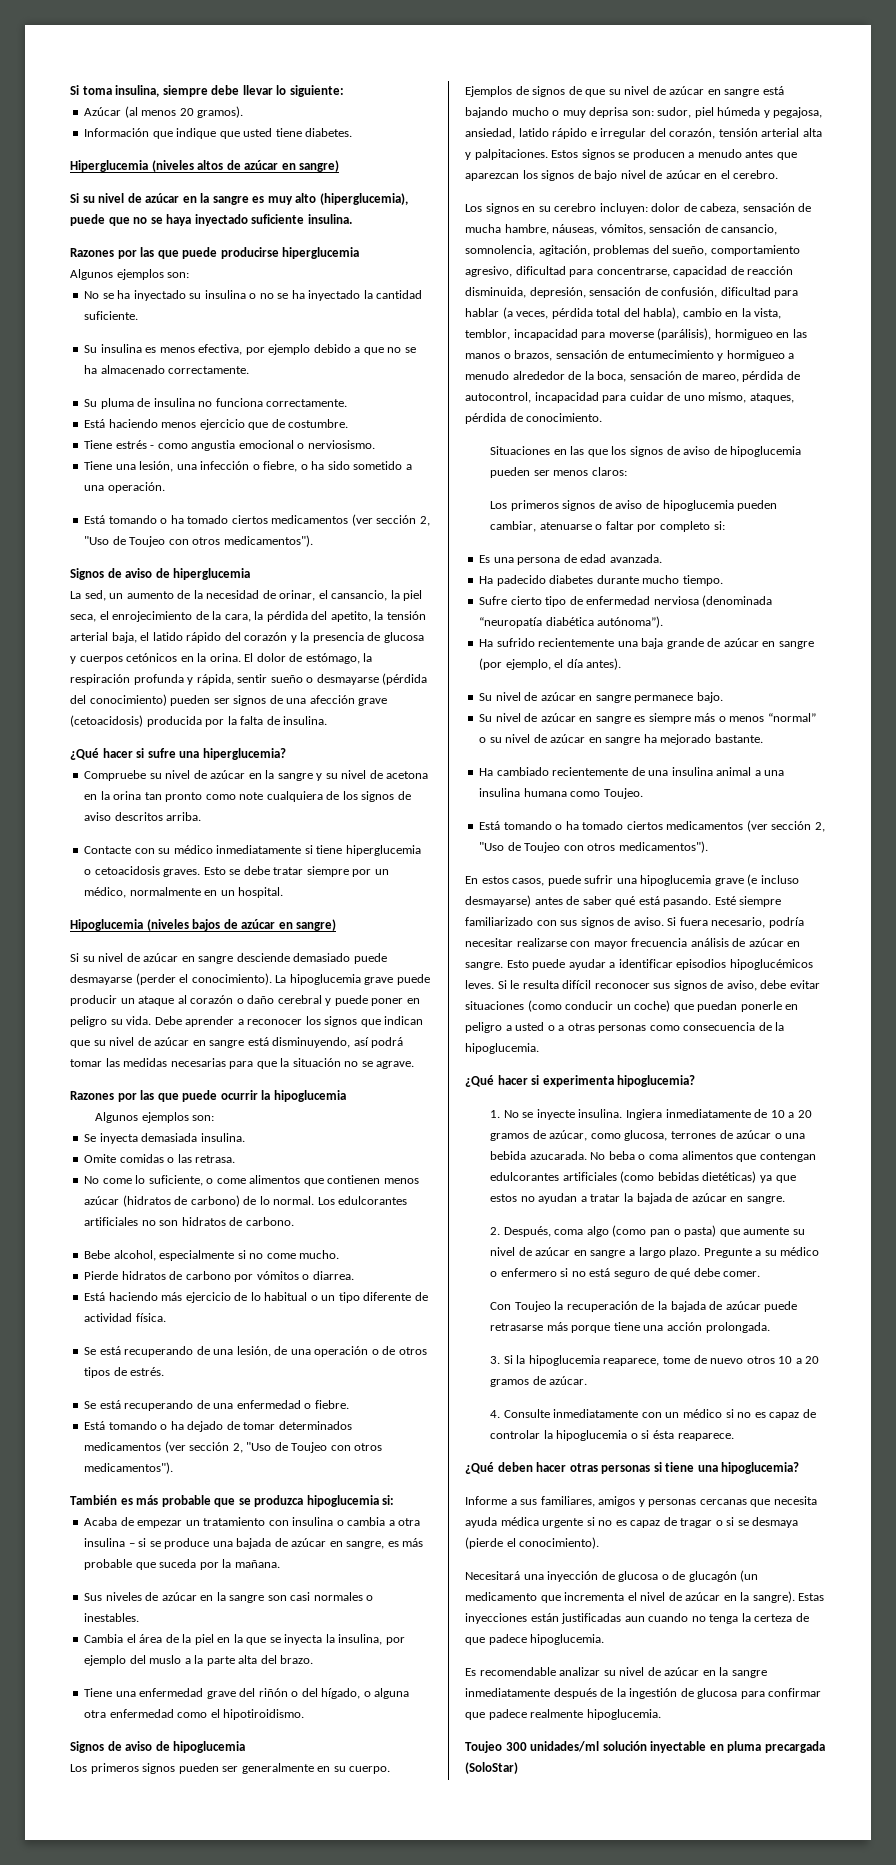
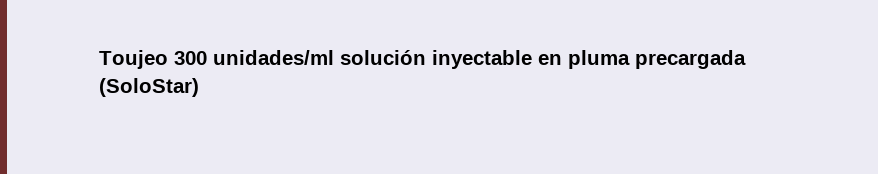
[70,85,344,97] [84,106,244,118] [84,128,353,139] [70,160,340,172] [70,193,408,205] [70,214,352,226] [70,247,360,259] [70,269,190,280] [84,290,423,301] [84,311,139,320] [84,344,416,355] [84,365,250,374] [84,398,348,409] [84,419,349,430] [84,440,375,451] [84,461,412,472] [84,482,165,493] [84,514,430,526] [84,535,313,547] [70,568,251,580] [70,590,423,601] [70,611,426,622] [70,632,424,643] [70,653,373,664] [70,673,428,685] [70,694,388,706] [70,715,328,727] [70,748,286,760] [84,770,429,781] [84,791,411,802] [84,812,202,821] [84,845,421,856] [84,866,389,877] [84,887,284,898] [70,919,337,931] [70,953,387,964] [70,973,430,985] [70,995,420,1006] [70,1016,424,1027] [70,1037,404,1048] [70,1058,415,1069] [70,1090,346,1102] [95,1112,215,1123] [84,1133,245,1144] [84,1154,236,1163] [84,1175,419,1186] [84,1195,408,1207] [84,1217,294,1226] [84,1250,340,1261] [84,1271,354,1282] [84,1292,428,1303] [84,1313,166,1322] [84,1346,427,1357] [84,1367,165,1378] [84,1400,349,1411] [84,1421,352,1432] [84,1441,383,1453] [84,1462,174,1474] [70,1495,395,1507] [84,1517,421,1528] [84,1538,424,1549] [84,1559,280,1570] [84,1592,374,1603] [84,1613,140,1622] [84,1634,405,1645] [84,1655,314,1666] [84,1688,410,1699] [84,1709,305,1720] [70,1741,246,1753] [70,1763,391,1774] [465,86,784,97] [465,107,823,118] [465,128,822,139] [465,149,797,160] [465,170,779,181] [465,203,812,214] [465,224,778,235] [465,245,800,256] [465,266,794,277] [465,287,799,298] [465,307,782,319] [465,328,807,340] [465,350,795,361] [465,371,800,382] [465,392,794,403] [465,413,603,424] [490,446,802,457] [490,467,627,478] [490,500,778,511] [490,521,725,532] [479,554,662,565] [479,575,723,586] [479,595,773,607] [479,616,664,628] [479,638,814,649] [479,658,622,670] [479,692,723,703] [479,713,816,724] [479,734,763,745] [479,767,785,776] [479,788,643,799] [479,820,825,832] [479,841,708,853] [465,874,799,886] [465,895,782,907] [465,917,804,928] [465,938,801,949] [465,959,813,970] [465,980,820,991] [465,1000,799,1012] [465,1022,785,1033] [465,1043,539,1054] [465,1075,696,1087] [490,1109,812,1120] [490,1130,806,1141] [490,1151,816,1162] [490,1171,796,1183] [490,1193,785,1204] [490,1225,805,1237] [490,1247,820,1258] [490,1268,761,1279] [490,1301,798,1312] [490,1322,770,1333] [490,1355,820,1366] [490,1376,588,1387] [490,1409,816,1420] [490,1430,734,1441] [465,1462,800,1474] [465,1496,817,1507] [465,1517,799,1528] [465,1537,600,1549] [465,1570,759,1582] [465,1591,825,1603] [465,1613,809,1624] [465,1634,605,1645] [465,1667,767,1678] [465,1688,822,1699] [465,1709,661,1720] Si toma insulina, siempre debe llevar lo siguiente: // Azúcar (al menos 20 gramos). // Información que indique que usted tiene diabetes. // Hiperglucemia (niveles altos de azúcar en sangre) // Si su nivel de azúcar en la sangre es muy alto (hiperglucemia), puede que no se haya inyectado suficiente insulina. // Razones por las que puede producirse hiperglucemia // Algunos ejemplos son: // No se ha inyectado su insulina o no se ha inyectado la cantidad suficiente. // Su insulina es menos efectiva, por ejemplo debido a que no se ha almacenado correctamente. // Su pluma de insulina no funciona correctamente. // Está haciendo menos ejercicio que de costumbre. // Tiene estrés - como angustia emocional o nerviosismo. // Tiene una lesión, una infección o fiebre, o ha sido sometido a una operación. // Está tomando o ha tomado ciertos medicamentos (ver sección 2, "Uso de Toujeo con otros medicamentos"). // Signos de aviso de hiperglucemia // La sed, un aumento de la necesidad de orinar, el cansancio, la piel seca, el enrojecimiento de la cara, la pérdida del apetito, la tensión arterial baja, el latido rápido del corazón y la presencia de glucosa y cuerpos cetónicos en la orina. El dolor de estómago, la respiración profunda y rápida, sentir sueño o desmayarse (pérdida del conocimiento) pueden ser signos de una afección grave (cetoacidosis) producida por la falta de insulina. // ¿Qué hacer si sufre una hiperglucemia? // Compruebe su nivel de azúcar en la sangre y su nivel de acetona en la orina tan pronto como note cualquiera de los signos de aviso descritos arriba. // Contacte con su médico inmediatamente si tiene hiperglucemia o cetoacidosis graves. Esto se debe tratar siempre por un médico, normalmente en un hospital. // Hipoglucemia (niveles bajos de azúcar en sangre) // Si su nivel de azúcar en sangre desciende demasiado puede desmayarse (perder el conocimiento). La hipoglucemia grave puede producir un ataque al corazón o daño cerebral y puede poner en peligro su vida. Debe aprender a reconocer los signos que indican que su nivel de azúcar en sangre está disminuyendo, así podrá tomar las medidas necesarias para que la situación no se agrave. // Razones por las que puede ocurrir la hipoglucemia // Algunos ejemplos son: // Se inyecta demasiada insulina. // Omite comidas o las retrasa. // No come lo suficiente, o come alimentos que contienen menos azúcar (hidratos de carbono) de lo normal. Los edulcorantes artificiales no son hidratos de carbono. // Bebe alcohol, especialmente si no come mucho. // Pierde hidratos de carbono por vómitos o diarrea. // Está haciendo más ejercicio de lo habitual o un tipo diferente de actividad física. // Se está recuperando de una lesión, de una operación o de otros tipos de estrés. // Se está recuperando de una enfermedad o fiebre. // Está tomando o ha dejado de tomar determinados medicamentos (ver sección 2, "Uso de Toujeo con otros medicamentos"). // También es más probable que se produzca hipoglucemia si: // Acaba de empezar un tratamiento con insulina o cambia a otra insulina – si se produce una bajada de azúcar en sangre, es más probable que suceda por la mañana. // Sus niveles de azúcar en la sangre son casi normales o inestables. // Cambia el área de la piel en la que se inyecta la insulina, por ejemplo del muslo a la parte alta del brazo. // Tiene una enfermedad grave del riñón o del hígado, o alguna otra enfermedad como el hipotiroidismo. // Signos de aviso de hipoglucemia // Los primeros signos pueden ser generalmente en su cuerpo. Ejemplos de signos de que su nivel de azúcar en sangre está bajando mucho o muy deprisa son: sudor, piel húmeda y pegajosa, ansiedad, latido rápido e irregular del corazón, tensión arterial alta y palpitaciones. Estos signos se producen a menudo antes que aparezcan los signos de bajo nivel de azúcar en el cerebro. // Los signos en su cerebro incluyen: dolor de cabeza, sensación de mucha hambre, náuseas, vómitos, sensación de cansancio, somnolencia, agitación, problemas del sueño, comportamiento agresivo, dificultad para concentrarse, capacidad de reacción disminuida, depresión, sensación de confusión, dificultad para hablar (a veces, pérdida total del habla), cambio en la vista, temblor, incapacidad para moverse (parálisis), hormigueo en las manos o brazos, sensación de entumecimiento y hormigueo a menudo alrededor de la boca, sensación de mareo, pérdida de autocontrol, incapacidad para cuidar de uno mismo, ataques, pérdida de conocimiento. // Situaciones en las que los signos de aviso de hipoglucemia pueden ser menos claros: // Los primeros signos de aviso de hipoglucemia pueden cambiar, atenuarse o faltar por completo si: // Es una persona de edad avanzada. // Ha padecido diabetes durante mucho tiempo. // Sufre cierto tipo de enfermedad nerviosa (denominada “neuropatía diabética autónoma”). // Ha sufrido recientemente una baja grande de azúcar en sangre (por ejemplo, el día antes). // Su nivel de azúcar en sangre permanece bajo. // Su nivel de azúcar en sangre es siempre más o menos “normal” o su nivel de azúcar en sangre ha mejorado bastante. // Ha cambiado recientemente de una insulina animal a una insulina humana como Toujeo. // Está tomando o ha tomado ciertos medicamentos (ver sección 2, "Uso de Toujeo con otros medicamentos"). // En estos casos, puede sufrir una hipoglucemia grave (e incluso desmayarse) antes de saber qué está pasando. Esté siempre familiarizado con sus signos de aviso. Si fuera necesario, podría necesitar realizarse con mayor frecuencia análisis de azúcar en sangre. Esto puede ayudar a identificar episodios hipoglucémicos leves. Si le resulta difícil reconocer sus signos de aviso, debe evitar situaciones (como conducir un coche) que puedan ponerle en peligro a usted o a otras personas como consecuencia de la hipoglucemia. // ¿Qué hacer si experimenta hipoglucemia? // 1. No se inyecte insulina. Ingiera inmediatamente de 10 a 20 gramos de azúcar, como glucosa, terrones de azúcar o una bebida azucarada. No beba o coma alimentos que contengan edulcorantes artificiales (como bebidas dietéticas) ya que estos no ayudan a tratar la bajada de azúcar en sangre. // 2. Después, coma algo (como pan o pasta) que aumente su nivel de azúcar en sangre a largo plazo. Pregunte a su médico o enfermero si no está seguro de qué debe comer. // Con Toujeo la recuperación de la bajada de azúcar puede retrasarse más porque tiene una acción prolongada. // 3. Si la hipoglucemia reaparece, tome de nuevo otros 10 a 20 gramos de azúcar. // 4. Consulte inmediatamente con un médico si no es capaz de controlar la hipoglucemia o si ésta reaparece. // ¿Qué deben hacer otras personas si tiene una hipoglucemia? // Informe a sus familiares, amigos y personas cercanas que necesita ayuda médica urgente si no es capaz de tragar o si se desmaya (pierde el conocimiento). // Necesitará una inyección de glucosa o de glucagón (un medicamento que incrementa el nivel de azúcar en la sangre). Estas inyecciones están justificadas aun cuando no tenga la certeza de que padece hipoglucemia. // Es recomendable analizar su nivel de azúcar en la sangre inmediatamente después de la ingestión de glucosa para confirmar que padece realmente hipoglucemia. // -> (99, 59) none

